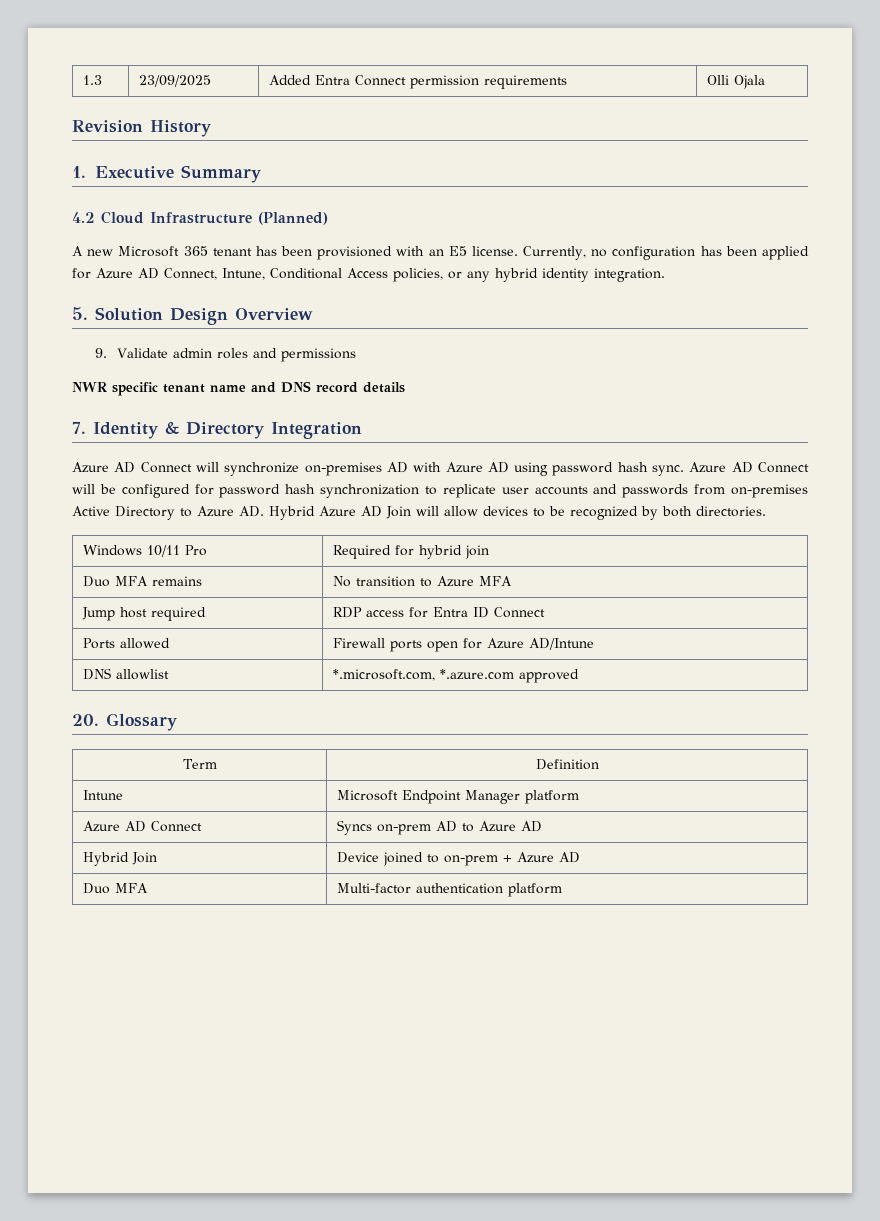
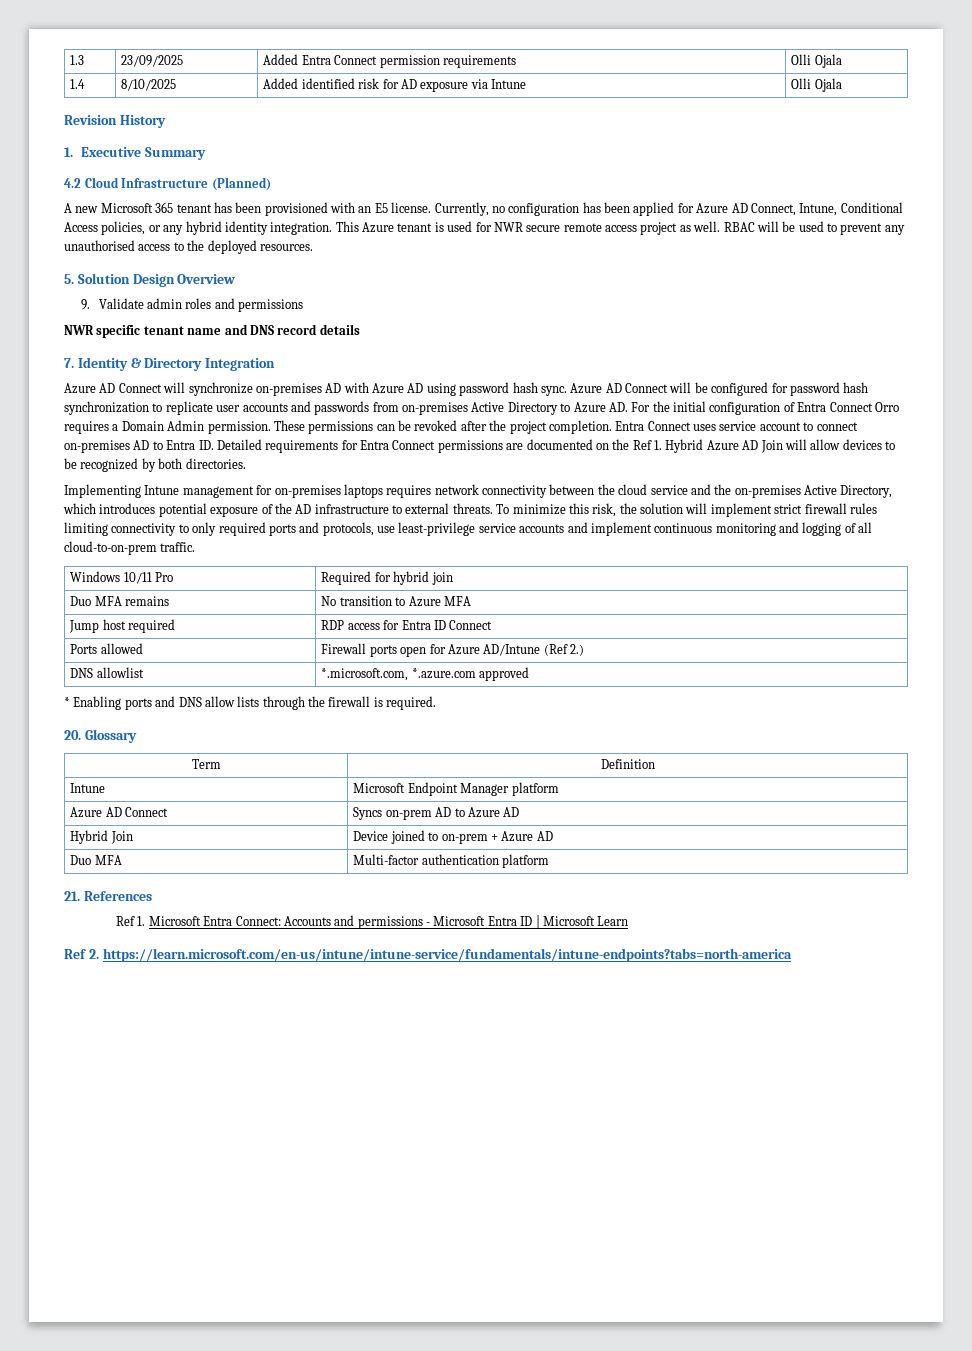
(765, 82) none -> [70,79,86,89] [121,79,177,91] [263,78,527,92] [791,78,842,92] // 1.4 | 8/10/2025 | Added identified risk for AD exposure via Intune | Olli Ojala
(665, 275) none -> [335,221,905,235] [64,240,313,254] This Azure tenant is used for NWR secure remote access project as well. RBAC will be used to prevent any unauthorised access to the deployed resources.
(264, 511) none -> [631,401,899,415] [64,420,858,434] [64,439,662,453] For the initial configuration of Entra Connect Orro requires a Domain Admin permission. These permissions can be revoked after the project completion. Entra Connect uses service account to connect on-premises AD to Entra ID. Detailed requirements for Entra Connect permissions are documented on the Ref 1.
(766, 511) none -> [64,484,893,498] [63,503,877,517] [64,522,873,536] [64,541,196,555] // Implementing Intune management for on-premises laptops requires network connectivity between the cloud service and the on-premises Active Directory, which introduces potential exposure of the AD infrastructure to external threats. To minimize this risk, the solution will implement strict firewall rules limiting connectivity to only required ports and protocols, use least-privilege service accounts and implement continuous monitoring and logging of all cloud-to-on-prem traffic.
(594, 644) none -> [543,644,585,656] (Ref 2.)
(579, 676) none -> [64,696,437,710] // * Enabling ports and DNS allow lists through the firewall is required.
(562, 890) none -> [64,891,152,901] [116,915,629,929] [64,948,792,962] // 21. References // Ref 1. Microsoft Entra Connect: Accounts and permissions - Microsoft Entra ID | Microsoft Learn // Ref 2. https://learn.microsoft.com/en-us/intune/intune-service/fundamentals/intune-endpoints?tabs=north-america

